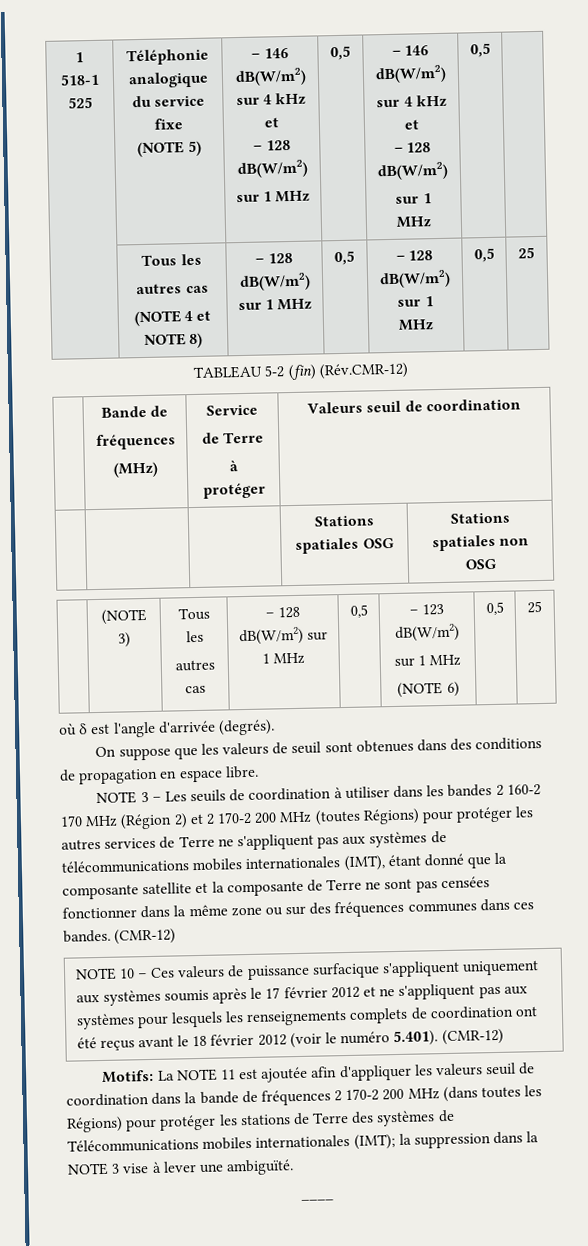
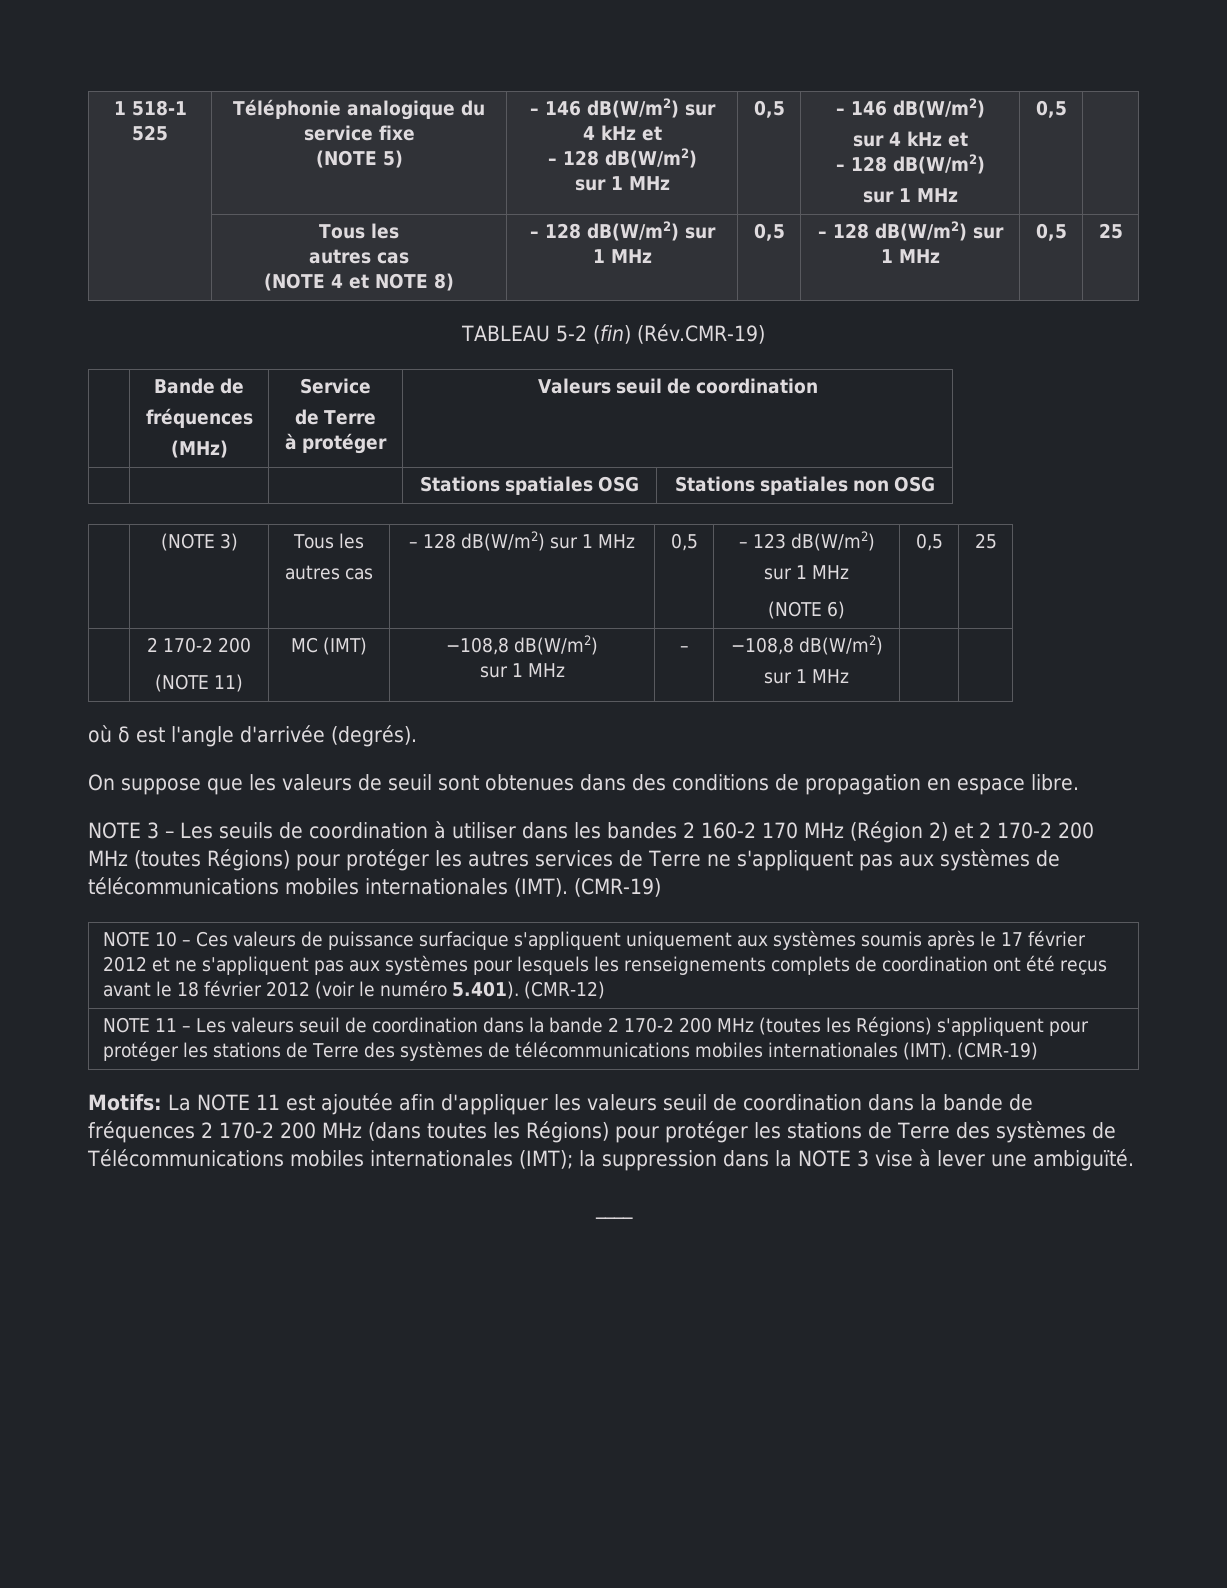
[318,362,409,380] (Rév.CMR-12) -> [636,324,766,344] (Rév.CMR-19)
(542, 607) none -> [147,637,251,653] [155,674,243,692] [291,637,367,655] [446,635,598,655] [479,663,565,678] [679,646,689,652] [730,635,883,655] [764,669,849,684] // | 2 170-2 200 // (NOTE 11) | MC (IMT) | −108,8 dB(W/m2) // sur 1 MHz | – | −108,8 dB(W/m2) // sur 1 MHz | |
[343,852,508,872] [62,876,490,900] [62,898,535,919] [63,928,177,945] (IMT), étant donné que la composante satellite et la composante de Terre ne sont pas censées fonctionner dans la même zone ou sur des fréquences communes dans ces bandes. (CMR-12) -> [514,878,661,897] (IMT). (CMR-19)
(504, 1037) none -> [103,1016,1090,1036] [103,1041,1039,1061] // NOTE 11 – Les valeurs seuil de coordination dans la bande 2 170-2 200 MHz (toutes les Régions) s'appliquent pour protéger les stations de Terre des systèmes de télécommunications mobiles internationales (IMT). (CMR-19)

